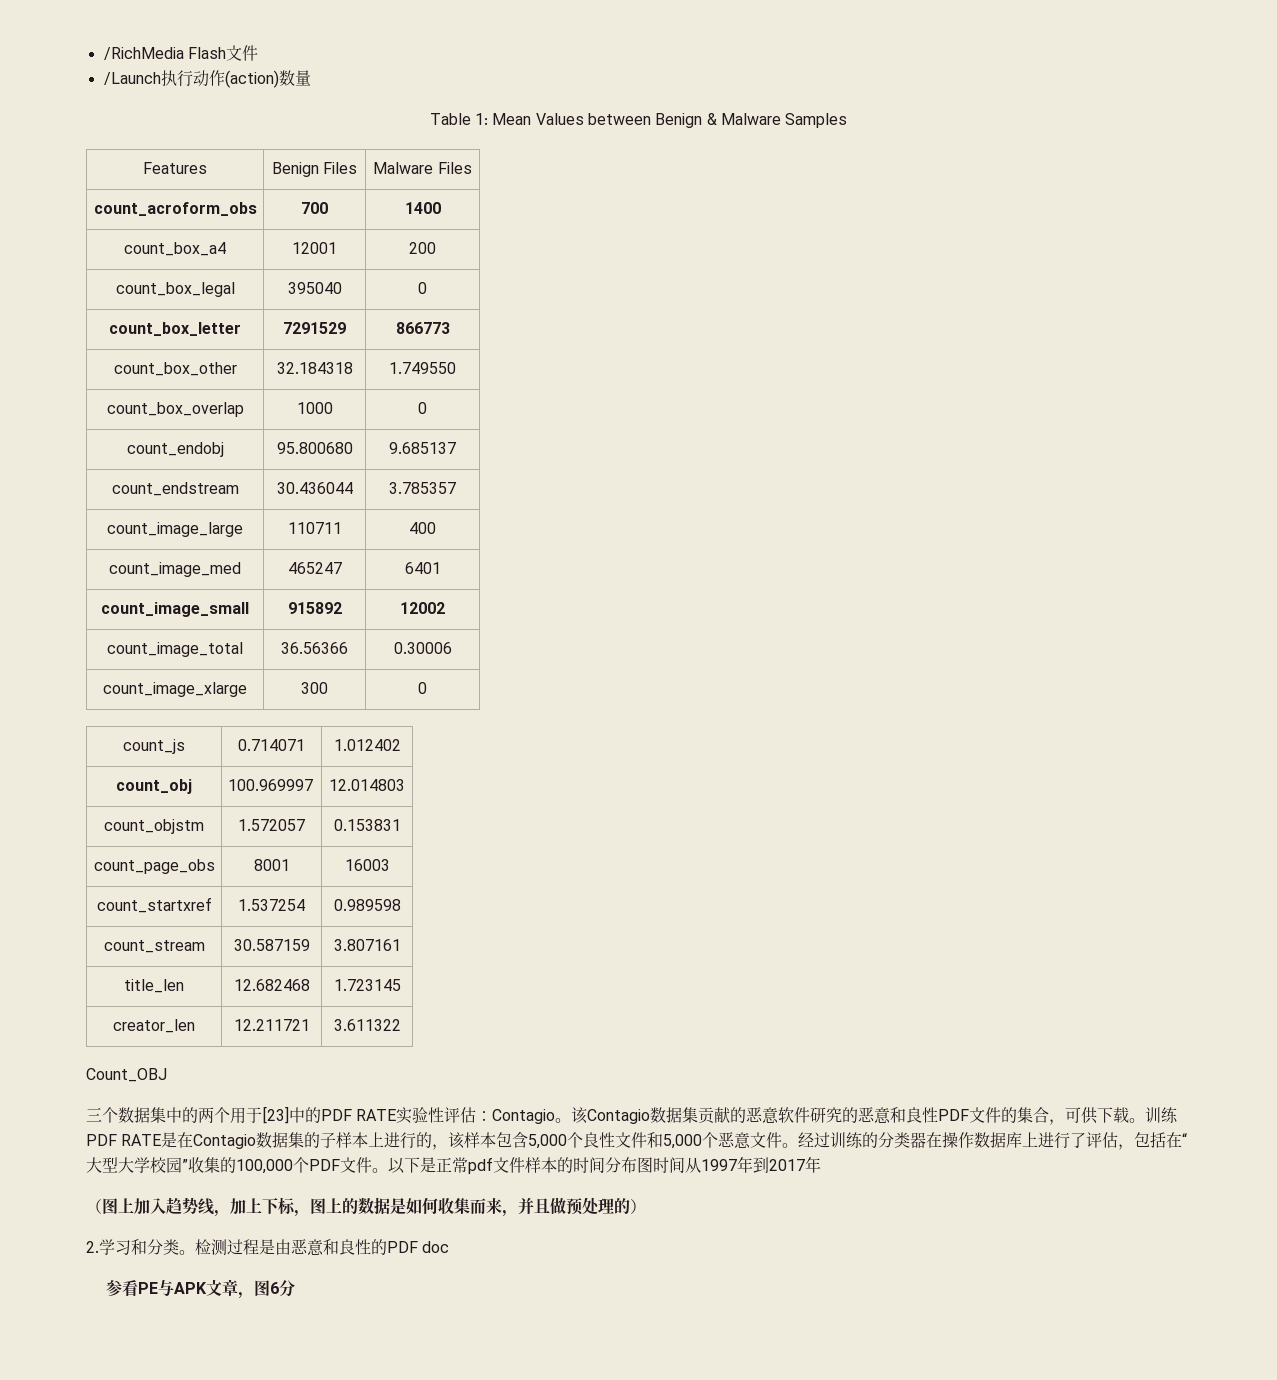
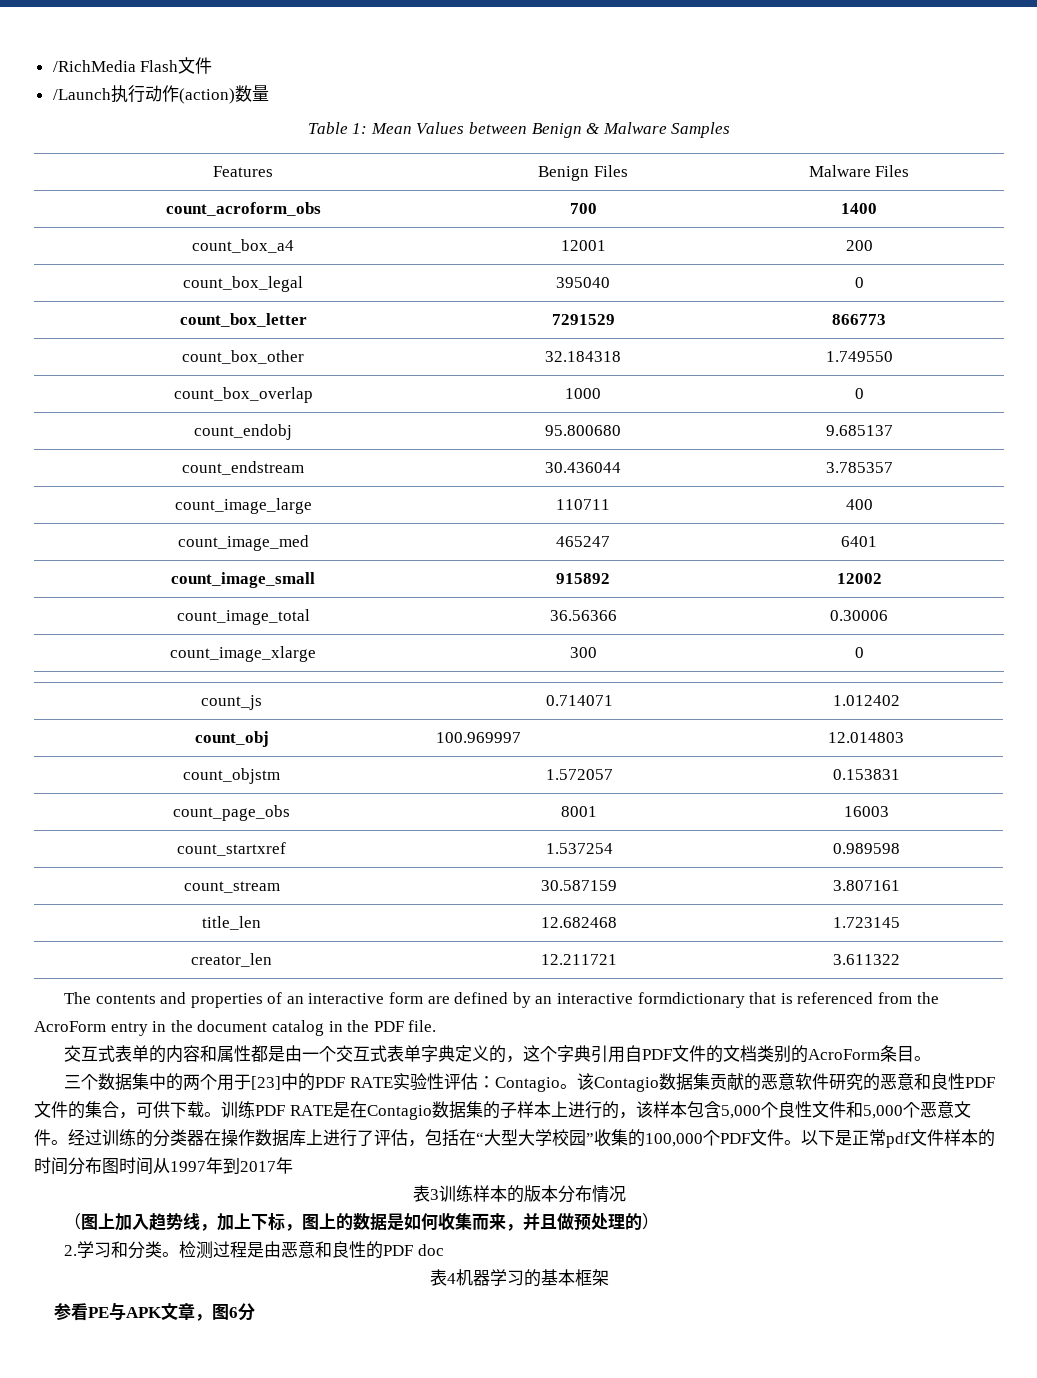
[86,1068,167,1082] Count_OBJ -> [63,992,939,1008] [34,1020,437,1036] [63,1045,931,1063] The contents and properties of an interactive form are defined by an interactive formdictionary that is referenced from the AcroForm entry in the document catalog in the PDF file. // 交互式表单的内容和属性都是由一个交互式表单字典定义的，这个字典引用自PDF文件的文档类别的AcroForm条目。
(821, 1164) none -> [412,1185,626,1203] // 表3训练样本的版本分布情况
(450, 1247) none -> [429,1269,609,1287] // 表4机器学习的基本框架

